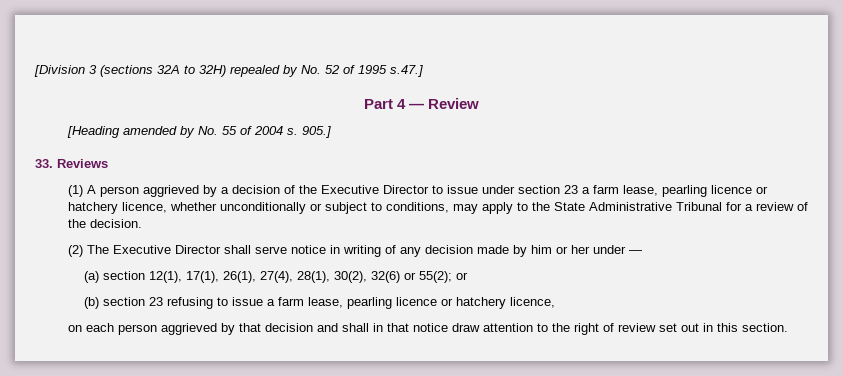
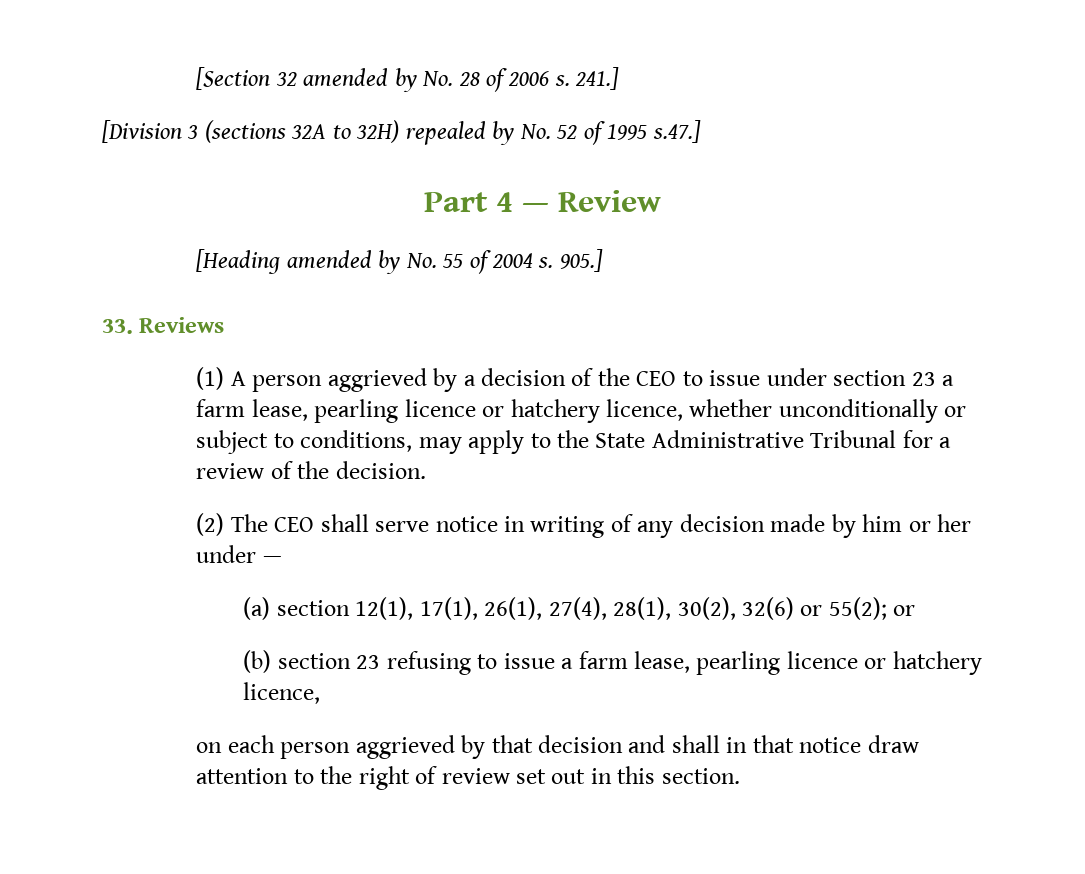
(34, 71) none -> [196,67,620,92] [Section 32 amended by No. 28 of 2006 s. 241.] //
[320,185,429,194] Executive Director -> [636,371,677,386] CEO
[112,245,221,254] Executive Director -> [274,517,315,532] CEO

